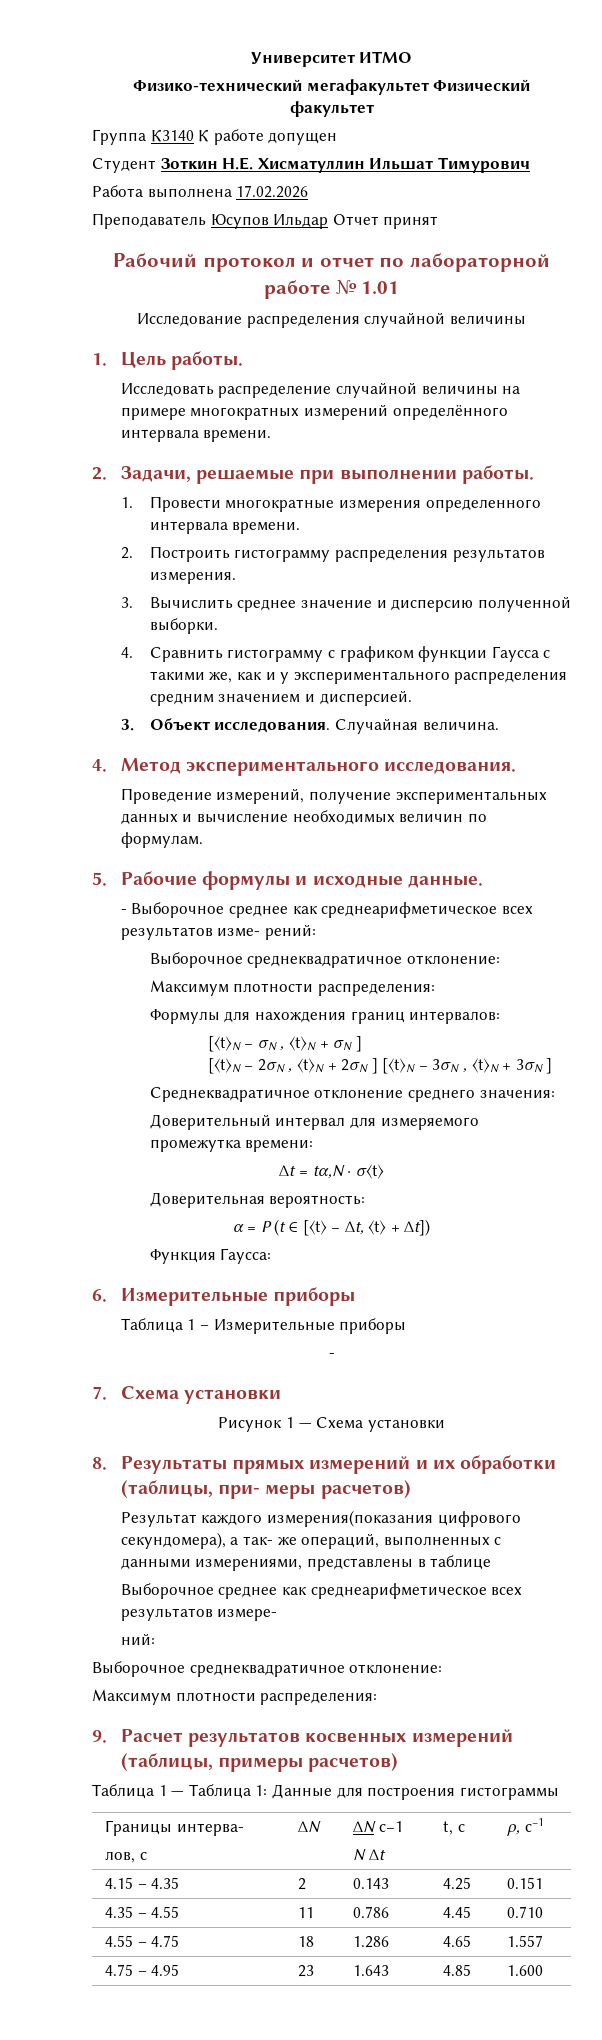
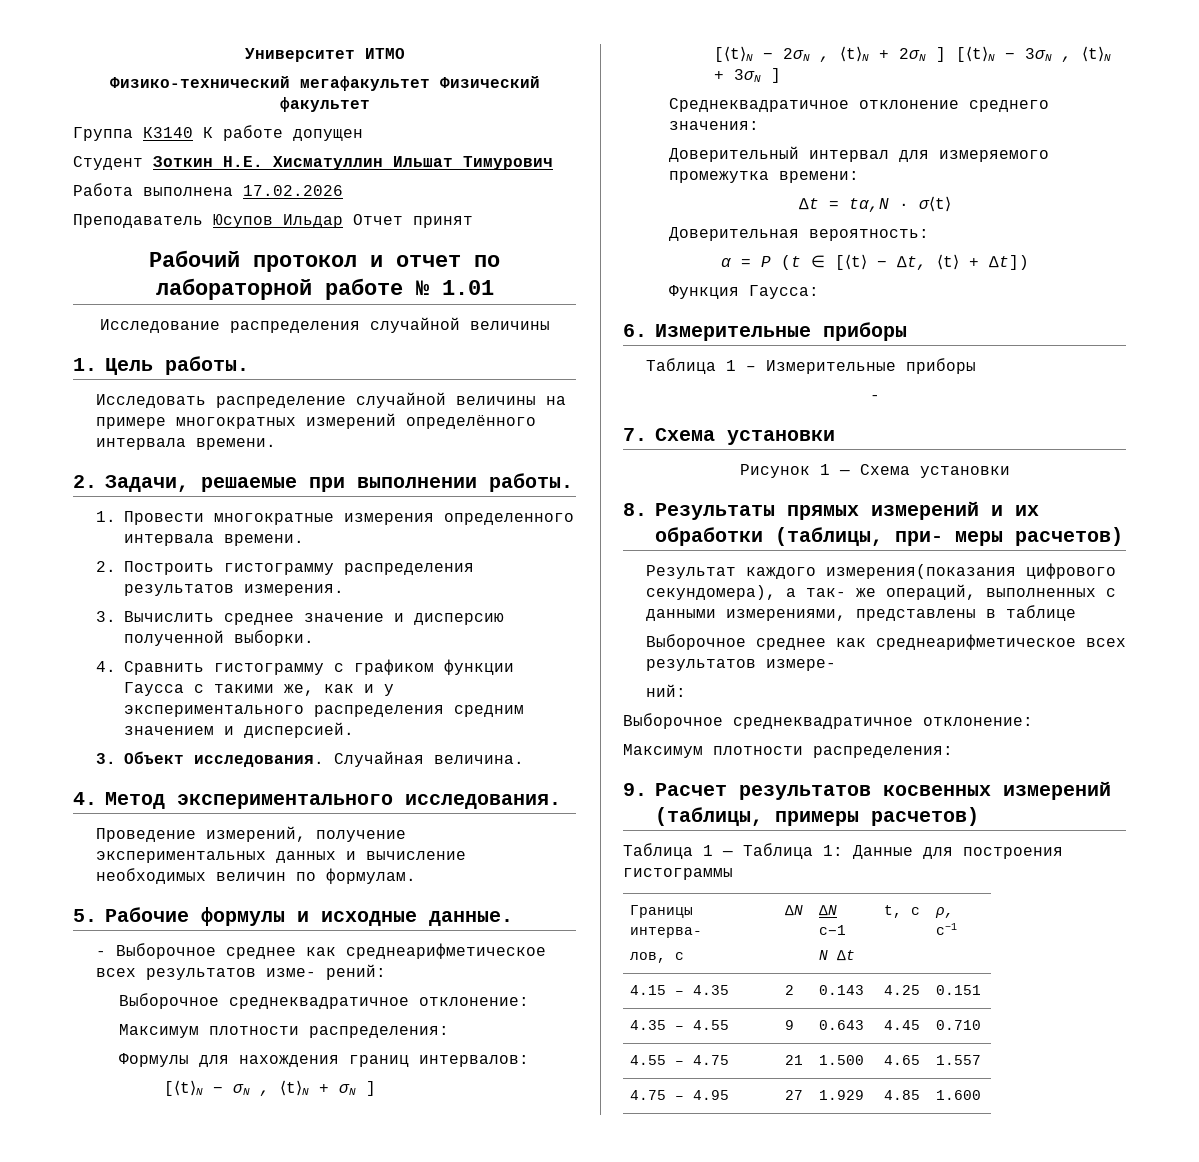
[298,1907,315,1918] [353,1906,390,1918] 11 | 0.786 -> [785,1020,795,1030] [819,1020,865,1030] 9 | 0.643
[298,1936,315,1947] [353,1936,390,1948] 18 | 1.286 -> [785,1055,804,1065] [819,1055,865,1065] 21 | 1.500
[298,1965,315,1977] [353,1965,390,1976] 23 | 1.643 -> [785,1090,804,1100] [819,1090,865,1100] 27 | 1.929

